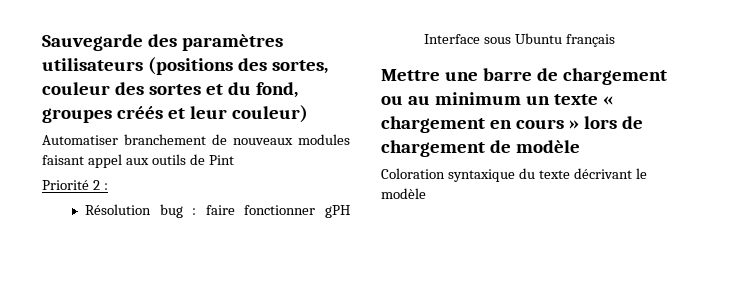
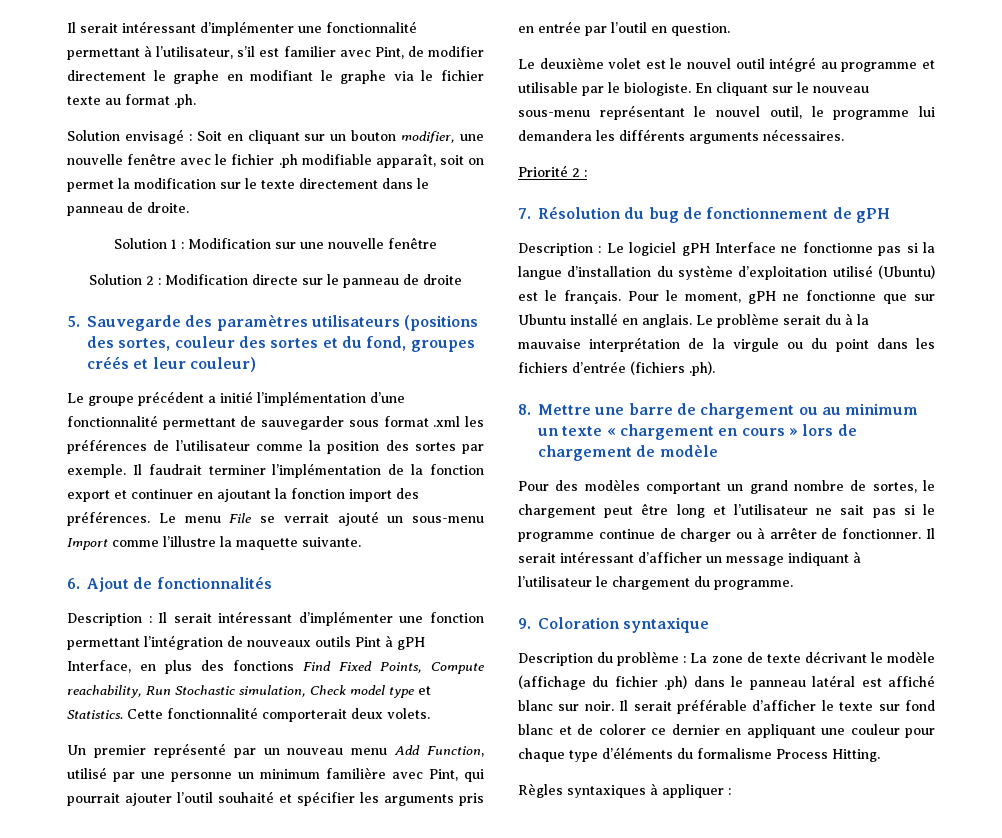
(42, 42) none -> [67,21,417,36] [67,45,484,60] [67,70,484,84] [67,94,196,108] [67,129,484,144] [67,153,484,168] [67,178,429,192] [67,202,189,216] [114,237,437,249] [89,274,462,288] [67,316,80,327] Il serait intéressant d’implémenter une fonctionnalité permettant à l’utilisateur, s’il est familier avec Pint, de modifier directement le graphe en modifiant le graphe via le fichier texte au format .ph. // Solution envisagé : Soit en cliquant sur un bouton modifier, une nouvelle fenêtre avec le fichier .ph modifiable apparaît, soit on permet la modification sur le texte directement dans le panneau de droite. // Solution 1 : Modification sur une nouvelle fenêtre // Solution 2 : Modification directe sur le panneau de droite // 5.
[42,134,350,145] [42,154,234,168] [42,180,108,190] [85,204,350,218] [424,33,616,47] Automatiser branchement de nouveaux modules faisant appel aux outils de Pint // Priorité 2 : // Résolution bug : faire fonctionner gPH Interface sous Ubuntu français // -> [67,391,405,406] [67,415,485,430] [67,439,484,454] [67,463,484,478] [67,488,419,502] [67,511,484,526] [67,536,361,550] [67,576,272,592] [67,611,484,626] [67,635,425,650] [67,660,484,674] [67,685,431,698] [67,707,430,722] [67,743,484,758] [67,767,484,782] [67,791,484,806] [518,21,730,36] [518,57,935,72] [518,82,869,96] [518,105,935,120] [518,129,844,144] [518,165,587,177] [518,206,890,223] [518,242,935,256] [518,265,935,280] [518,290,935,304] [518,313,869,328] [518,337,935,352] [518,361,715,376] [518,404,531,415] Le groupe précédent a initié l’implémentation d’une fonctionnalité permettant de sauvegarder sous format .xml les préférences de l’utilisateur comme la position des sortes par exemple. Il faudrait terminer l’implémentation de la fonction export et continuer en ajoutant la fonction import des préférences. Le menu File se verrait ajouté un sous-menu Import comme l’illustre la maquette suivante. // 6. Ajout de fonctionnalités // Description : Il serait intéressant d’implémenter une fonction permettant l’intégration de nouveaux outils Pint à gPH Interface, en plus des fonctions Find Fixed Points, Compute reachability, Run Stochastic simulation, Check model type et Statistics. Cette fonctionnalité comporterait deux volets. // Un premier représenté par un nouveau menu Add Function, utilisé par une personne un minimum familière avec Pint, qui pourrait ajouter l’outil souhaité et spécifier les arguments pris en entrée par l’outil en question. // Le deuxième volet est le nouvel outil intégré au programme et utilisable par le biologiste. En cliquant sur le nouveau sous-menu représentant le nouvel outil, le programme lui demandera les différents arguments nécessaires. // Priorité 2 : // 7. Résolution du bug de fonctionnement de gPH // Description : Le logiciel gPH Interface ne fonctionne pas si la langue d’installation du système d’exploitation utilisé (Ubuntu) est le français. Pour le moment, gPH ne fonctionne que sur Ubuntu installé en anglais. Le problème serait du à la mauvaise interprétation de la virgule ou du point dans les fichiers d’entrée (fichiers .ph). // 8.
[381,168,647,182] [381,188,426,199] Coloration syntaxique du texte décrivant le modèle -> [518,479,935,494] [518,503,935,518] [518,527,935,542] [518,551,861,566] [518,576,793,590] [518,617,710,633] [518,651,935,666] [518,675,936,690] [518,699,935,714] [518,724,935,738] [518,747,880,762] [518,783,731,798] Pour des modèles comportant un grand nombre de sortes, le chargement peut être long et l’utilisateur ne sait pas si le programme continue de charger ou à arrêter de fonctionner. Il serait intéressant d’afficher un message indiquant à l’utilisateur le chargement du programme. // 9. Coloration syntaxique // Description du problème : La zone de texte décrivant le modèle (affichage du fichier .ph) dans le panneau latéral est affiché blanc sur noir. Il serait préférable d’afficher le texte sur fond blanc et de colorer ce dernier en appliquant une couleur pour chaque type d’éléments du formalisme Process Hitting. // Règles syntaxiques à appliquer :

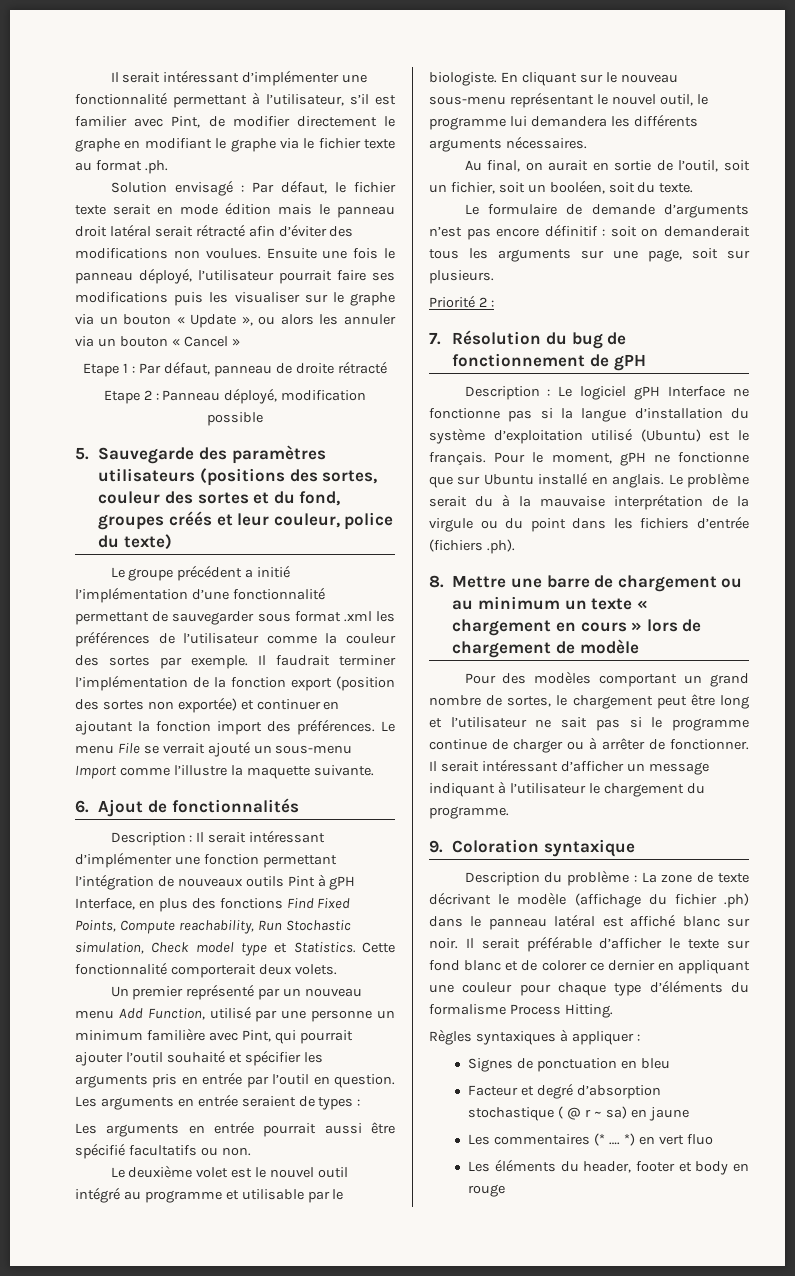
[196,130,484,144] [67,153,484,168] [67,178,429,192] [67,202,189,216] [114,237,437,249] [89,274,462,288] Soit en cliquant sur un bouton modifier, une nouvelle fenêtre avec le fichier .ph modifiable apparaît, soit on permet la modification sur le texte directement dans le panneau de droite. // Solution 1 : Modification sur une nouvelle fenêtre // Solution 2 : Modification directe sur le panneau de droite -> [251,180,396,194] [75,202,395,218] [75,224,354,237] [75,248,395,259] [75,268,395,284] [75,292,395,306] [75,314,396,328] [75,336,240,347] [83,361,387,377] [103,388,367,404] [207,412,263,426] Par défaut, le fichier texte serait en mode édition mais le panneau droit latéral serait rétracté afin d’éviter des modifications non voulues. Ensuite une fois le panneau déployé, l’utilisateur pourrait faire ses modifications puis les visualiser sur le graphe via un bouton « Update », ou alors les annuler via un bouton « Cancel » // Etape 1 : Par défaut, panneau de droite rétracté // Etape 2 : Panneau déployé, modification possible
[189,357,256,372] couleur) -> [273,512,394,530] [98,534,172,550] couleur, police du texte)
[327,441,380,454] position -> [346,633,396,644] couleur
(110, 496) none -> [336,676,395,691] [75,697,237,713] (position des sortes non exportée)
(730, 29) none -> [75,1094,361,1110] [75,1121,395,1137] [75,1143,251,1159] Les arguments en entrée seraient de types : // Les arguments en entrée pourrait aussi être spécifié facultatifs ou non.
(844, 135) none -> [464,160,750,172] [429,180,694,194] [464,204,749,218] [429,224,750,240] [429,248,750,262] [429,270,494,284] // Au final, on aurait en sortie de l’outil, soit un fichier, soit un booléen, soit du texte. // Le formulaire de demande d’arguments n’est pas encore définitif : soit on demanderait tous les arguments sur une page, soit sur plusieurs.
(731, 791) none -> [468,1058,670,1072] [468,1083,662,1099] [468,1106,689,1121] [468,1133,713,1146] [468,1159,749,1175] [468,1184,506,1197] // Signes de ponctuation en bleu // Facteur et degré d’absorption stochastique ( @ r ~ sa) en jaune // Les commentaires (* …. *) en vert fluo // Les éléments du header, footer et body en rouge

